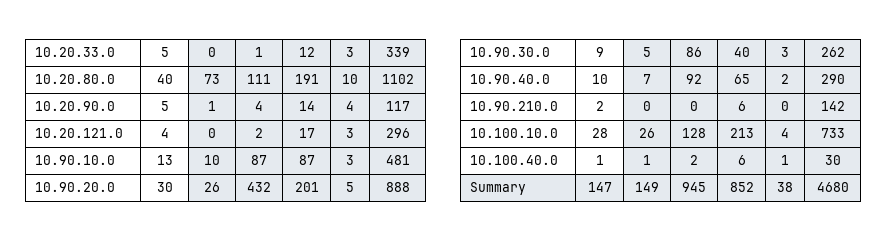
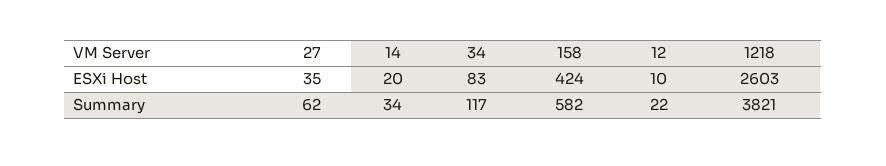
[34,47,115,57] [160,47,169,57] [208,47,216,57] [255,47,263,57] [298,47,315,57] [346,47,354,57] [385,47,410,57] [34,74,115,84] [156,74,173,84] [204,74,220,84] [247,74,271,84] [294,74,319,84] [342,74,358,84] [381,74,414,84] [34,101,115,111] [160,101,169,111] [208,101,216,111] [255,101,263,111] [298,101,315,111] [346,101,354,111] [385,101,410,111] [34,128,123,138] [160,128,169,138] [208,128,216,138] [255,128,263,138] [298,128,315,138] [346,128,354,138] [385,128,410,138] [34,155,115,165] [156,155,173,165] [204,155,220,165] [251,155,267,165] [298,155,315,165] [346,155,354,165] [385,155,410,165] [34,182,115,192] [156,182,173,192] [204,182,220,192] [247,182,271,192] [294,182,319,192] [346,182,354,192] [385,182,410,192] [469,47,550,57] [595,47,604,57] [643,47,651,57] [686,47,702,57] [733,47,750,57] [781,47,789,57] [820,47,845,57] [469,74,550,84] [591,74,608,84] [643,74,651,84] [686,74,702,84] [733,74,750,84] [781,74,789,84] [820,74,845,84] [469,101,558,111] [595,101,604,111] [643,101,651,111] [690,101,698,111] [737,101,746,111] [781,101,789,111] [820,101,845,111] [469,128,558,138] [591,128,608,138] [639,128,655,138] [682,128,706,138] [729,128,754,138] [781,128,789,138] [820,128,845,138] [469,155,558,165] [595,155,604,165] [643,155,651,165] [690,155,698,165] [737,155,746,165] [781,155,789,165] [824,155,841,165] [469,182,526,195] [587,182,612,192] [635,182,659,192] [682,182,706,192] [729,182,754,192] [777,182,793,192] [816,182,849,192] 10.20.33.0 | 5 | 0 | 1 | 12 | 3 | 339 // 10.20.80.0 | 40 | 73 | 111 | 191 | 10 | 1102 // 10.20.90.0 | 5 | 1 | 4 | 14 | 4 | 117 // 10.20.121.0 | 4 | 0 | 2 | 17 | 3 | 296 // 10.90.10.0 | 13 | 10 | 87 | 87 | 3 | 481 // 10.90.20.0 | 30 | 26 | 432 | 201 | 5 | 888 // 10.90.30.0 | 9 | 5 | 86 | 40 | 3 | 262 // 10.90.40.0 | 10 | 7 | 92 | 65 | 2 | 290 // 10.90.210.0 | 2 | 0 | 0 | 6 | 0 | 142 // 10.100.10.0 | 28 | 26 | 128 | 213 | 4 | 733 // 10.100.40.0 | 1 | 1 | 2 | 6 | 1 | 30 // Summary | 147 | 149 | 945 | 852 | 38 | 4680 -> [72,46,150,59] [302,46,321,58] [384,46,401,58] [466,46,486,59] [556,46,582,59] [651,46,666,58] [743,46,775,59] [72,72,147,85] [302,73,321,85] [382,72,403,85] [466,72,486,85] [554,72,584,84] [650,72,667,85] [739,72,779,85] [72,98,145,114] [302,98,321,111] [383,98,402,111] [465,99,487,110] [555,98,583,111] [649,98,668,110] [742,98,776,111] VM Server | 27 | 14 | 34 | 158 | 12 | 1218 // ESXi Host | 35 | 20 | 83 | 424 | 10 | 2603 // Summary | 62 | 34 | 117 | 582 | 22 | 3821

